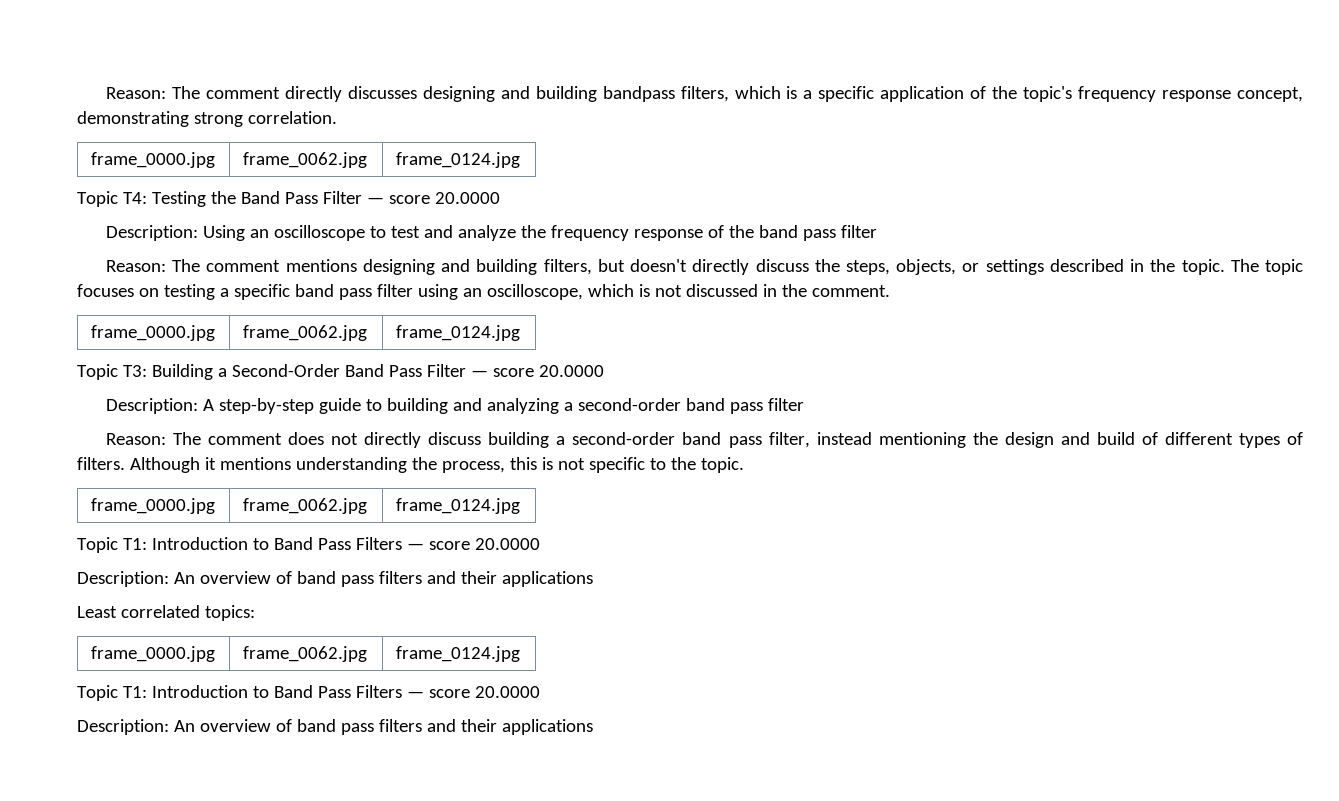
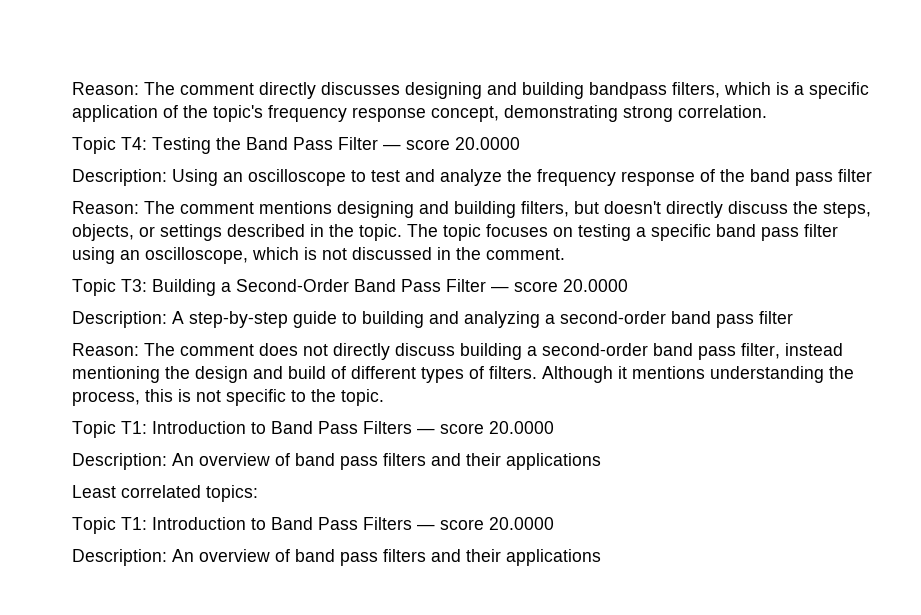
[90,152,215,168] [242,152,367,168] [395,152,520,168] // frame_0000.jpg | frame_0062.jpg | frame_0124.jpg -> (767, 111) none
[90,325,215,341] [242,325,367,341] [395,325,520,341] // frame_0000.jpg | frame_0062.jpg | frame_0124.jpg -> (565, 254) none
[90,498,215,514] [242,498,367,514] [395,498,520,514] // frame_0000.jpg | frame_0062.jpg | frame_0124.jpg -> (384, 397) none
[90,646,215,662] [242,646,367,662] [395,646,520,662] // frame_0000.jpg | frame_0062.jpg | frame_0124.jpg -> (258, 493) none

